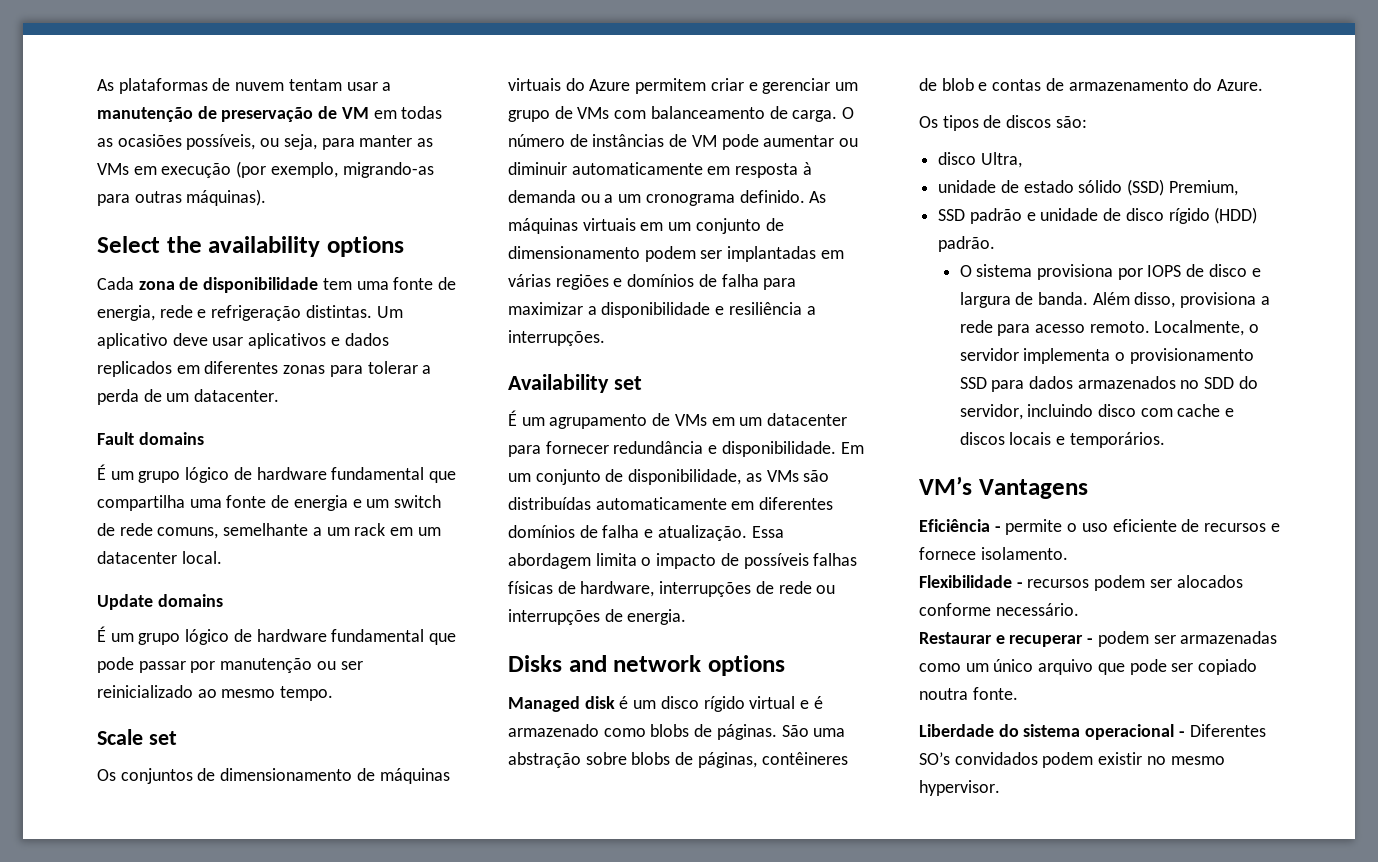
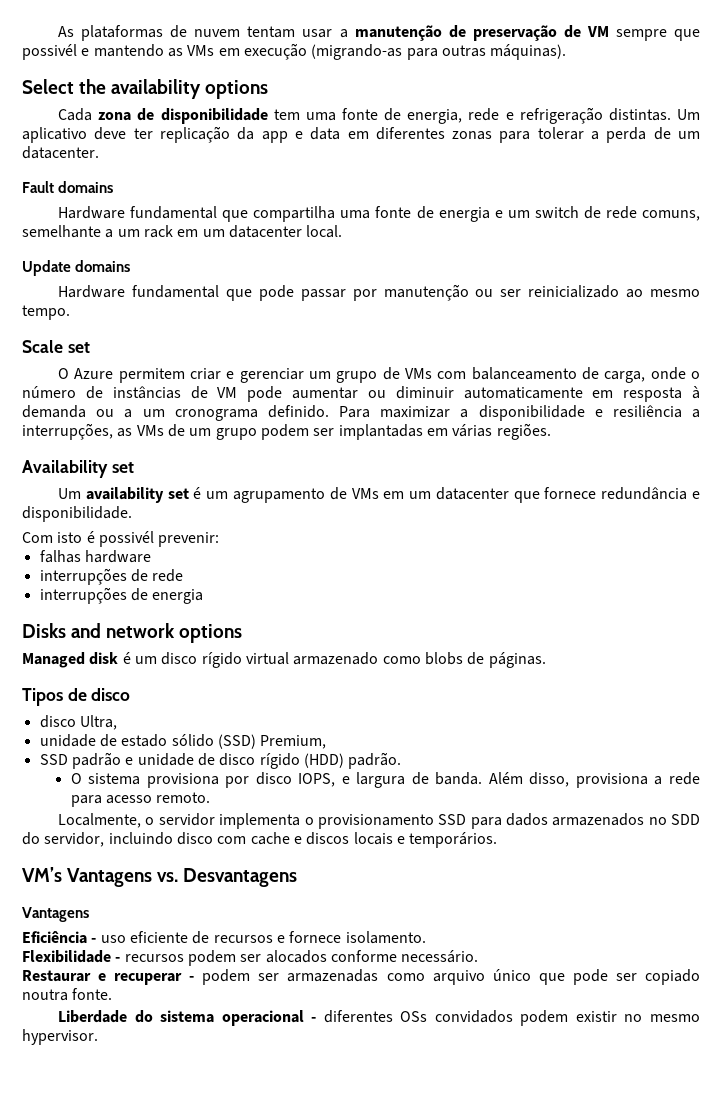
[373,106,443,119] [97,134,413,150] em todas as ocasiões possíveis, ou seja, para manter -> [615,29,701,41] [22,44,164,60] sempre que possivél e mantendo
[236,161,434,178] (por exemplo, migrando-as -> [311,44,403,60] (migrando-as
[212,333,389,349] [97,361,172,377] usar aplicativos e dados replicados -> [133,126,341,143] ter replicação da app e data
[97,464,327,483] É um grupo lógico de hardware -> [58,206,126,219] Hardware
[97,626,327,645] É um grupo lógico de hardware -> [58,285,126,298] Hardware
[97,768,450,784] [508,78,585,91] Os conjuntos de dimensionamento de máquinas virtuais do -> [58,368,70,379] O
[792,107,855,122] carga. O -> [604,367,700,383] carga, onde o
[809,191,827,203] [508,218,784,234] [508,246,844,262] [508,274,797,290] As máquinas virtuais em um conjunto de dimensionamento podem ser implantadas em várias regiões e domínios de falha para -> [339,406,371,418] Para
[508,330,605,346] [508,374,642,393] [508,410,517,426] interrupções. // Availability set // É -> [22,423,551,440] [22,460,134,478] [58,487,202,503] interrupções, as VMs de um grupo podem ser implantadas em várias regiões. // Availability set // Um availability set é
[508,441,609,457] para fornecer -> [513,487,597,503] que fornece
[840,442,864,454] [508,469,830,485] [508,497,834,510] [508,525,784,541] [508,553,858,569] [508,581,655,597] Em um conjunto de disponibilidade, as VMs são distribuídas automaticamente em diferentes domínios de falha e atualização. Essa abordagem limita o impacto de possíveis falhas físicas de hardware, -> [22,531,220,547] [39,550,151,563] // Com isto é possivél prevenir: // falhas hardware //
[816,585,836,594] [508,609,687,625] ou interrupções de energia. -> [39,587,204,604] // interrupções de energia
[800,696,823,709] e é -> (289, 658) none
[781,725,846,737] [508,752,848,768] [919,78,1264,91] [919,115,1087,131] São uma abstração sobre blobs de páginas, contêineres de blob e contas de armazenamento do Azure. // Os tipos de discos são: -> [22,688,131,706] // Tipos de disco
[1147,264,1247,277] IOPS de disco -> [255,772,336,787] disco IOPS,
(1150, 327) none -> (211, 797) //
(1088, 489) none -> [157,868,298,887] [22,907,89,922] vs. Desvantagens // Vantagens
[1005,519,1078,535] permite o -> (97, 940) none
[965,659,1094,675] um único arquivo -> [432,969,531,985] arquivo único
[1189,724,1266,737] [919,752,950,765] Diferentes SO’s -> [323,1010,428,1023] diferentes OSs

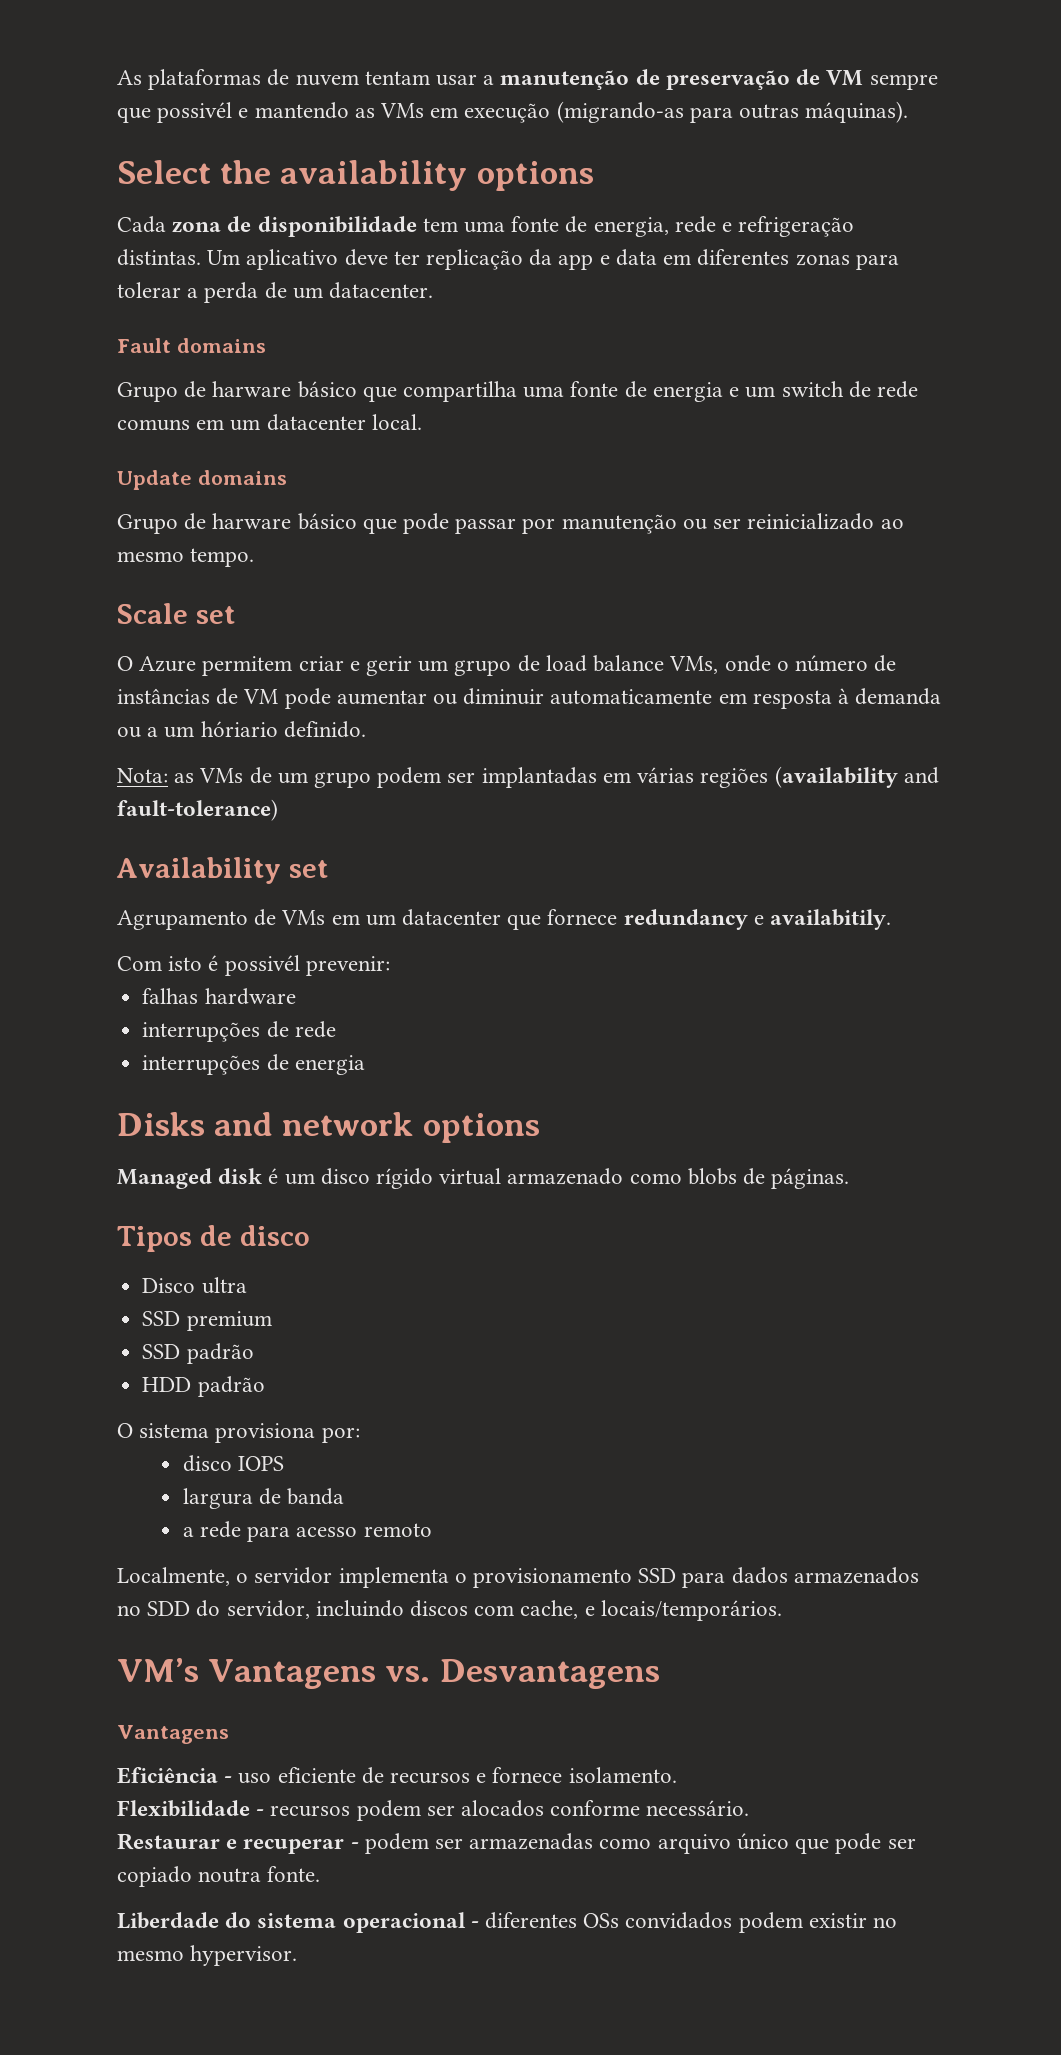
[58,206,218,219] Hardware fundamental -> [117,381,357,402] Grupo de harware básico
[642,210,701,221] [22,225,173,238] comuns, semelhante a um rack -> [117,419,190,431] comuns
[58,285,219,298] Hardware fundamental -> [117,513,357,534] Grupo de harware básico
[239,368,304,383] gerenciar -> [366,656,413,676] gerir
[405,367,646,383] VMs com balanceamento de carga, -> [545,655,719,674] load balance VMs,
[174,409,258,421] cronograma -> [200,721,278,737] hóriario
[339,405,700,421] [22,423,113,440] Para maximizar a disponibilidade e resiliência a interrupções, -> [117,768,168,783] // Nota:
[496,423,551,440] [22,460,134,478] [58,487,325,503] regiões. // Availability set // Um availability set é um agrupamento -> [700,766,939,788] [117,799,278,821] [116,857,328,884] [117,910,248,930] regiões (availability and fault-tolerance) // Availability set // Agrupamento
[601,487,700,500] [22,506,132,522] redundância e disponibilidade. -> [623,909,892,930] redundancy e availabitily.
[39,715,117,730] [39,734,327,749] [39,752,402,769] [70,772,648,788] disco Ultra, // unidade de estado sólido (SSD) Premium, // SSD padrão e unidade de disco rígido (HDD) padrão. // O sistema provisiona por disco IOPS, e largura de banda. Além disso, provisiona -> [142,1277,247,1294] [142,1311,272,1331] [142,1343,254,1364] [142,1376,265,1397] [117,1423,360,1443] [182,1455,284,1472] [182,1488,345,1509] Disco ultra // SSD premium // SSD padrão // HDD padrão // O sistema provisiona por: // disco IOPS // largura de banda //
[156,792,211,803] remoto. -> [363,1523,432,1537] remoto
[176,832,498,848] disco com cache e discos locais e temporários. -> [410,1600,782,1621] discos com cache, e locais/temporários.

